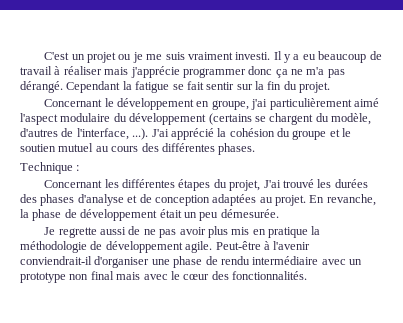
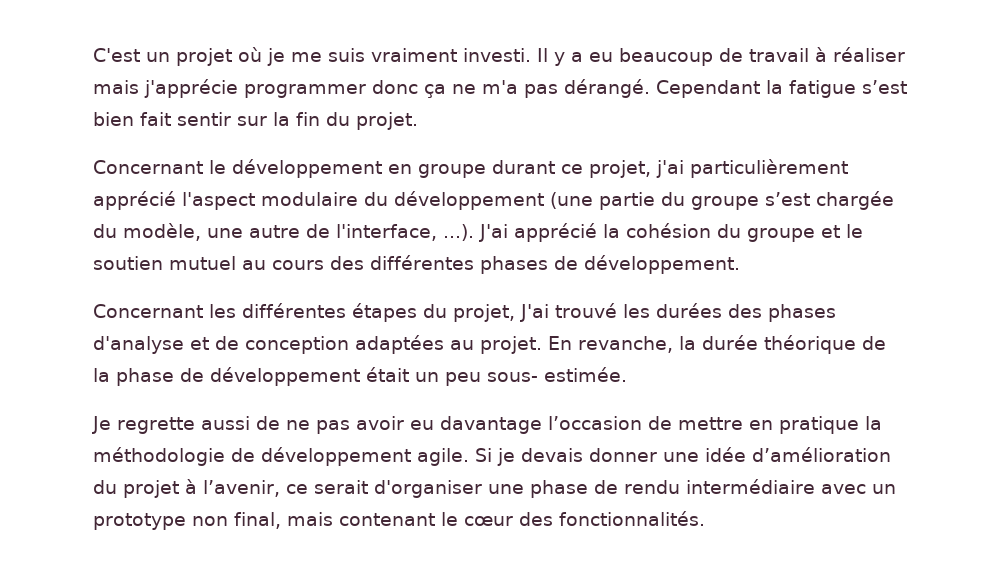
[118,54,132,60] ou -> [238,47,262,62] où
[172,84,184,90] se -> [862,80,907,94] [93,112,134,126] s’est bien
[211,100,249,110] groupe, -> [418,160,651,178] groupe durant ce projet,
[353,98,379,107] aimé -> [93,191,176,210] apprécié
[208,113,371,125] [20,128,58,137] (certains se chargent du modèle, d'autres -> [550,191,894,210] [93,223,300,241] (une partie du groupe s’est chargée du modèle, une autre
[218,143,256,155] [20,162,80,174] phases. // Technique : -> [480,255,740,274] phases de développement.
(29, 213) none -> [702,335,886,354] [93,368,110,382] durée théorique de la
[220,209,279,218] démesurée. -> [487,367,627,382] sous- estimée.
[207,226,250,238] plus mis -> [410,416,743,434] eu davantage l’occasion de mettre
[215,241,311,250] [20,256,92,265] Peut-être à l'avenir conviendrait-il -> [475,447,891,466] [93,479,368,498] Si je devais donner une idée d’amélioration du projet à l’avenir, ce serait
[90,271,168,280] final mais avec -> [234,512,435,529] final, mais contenant

